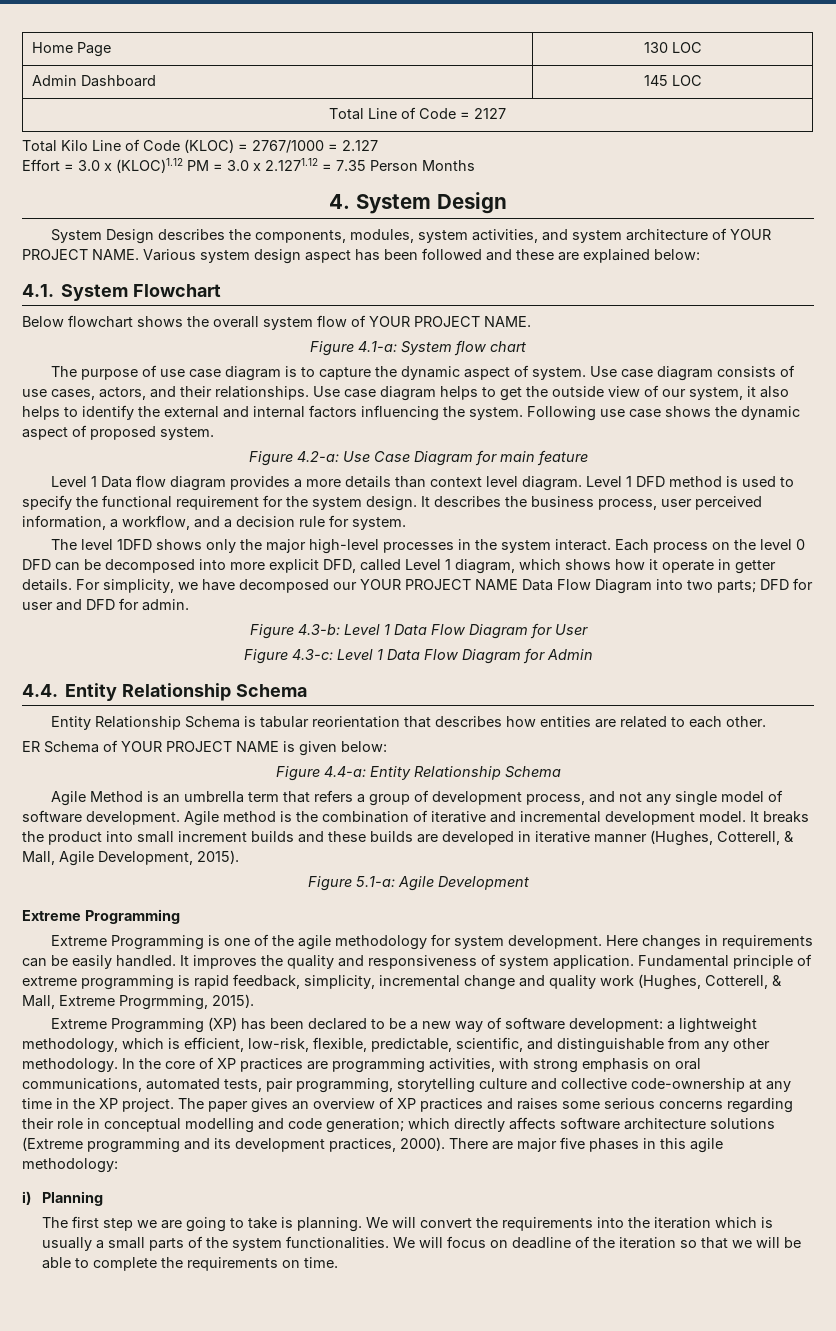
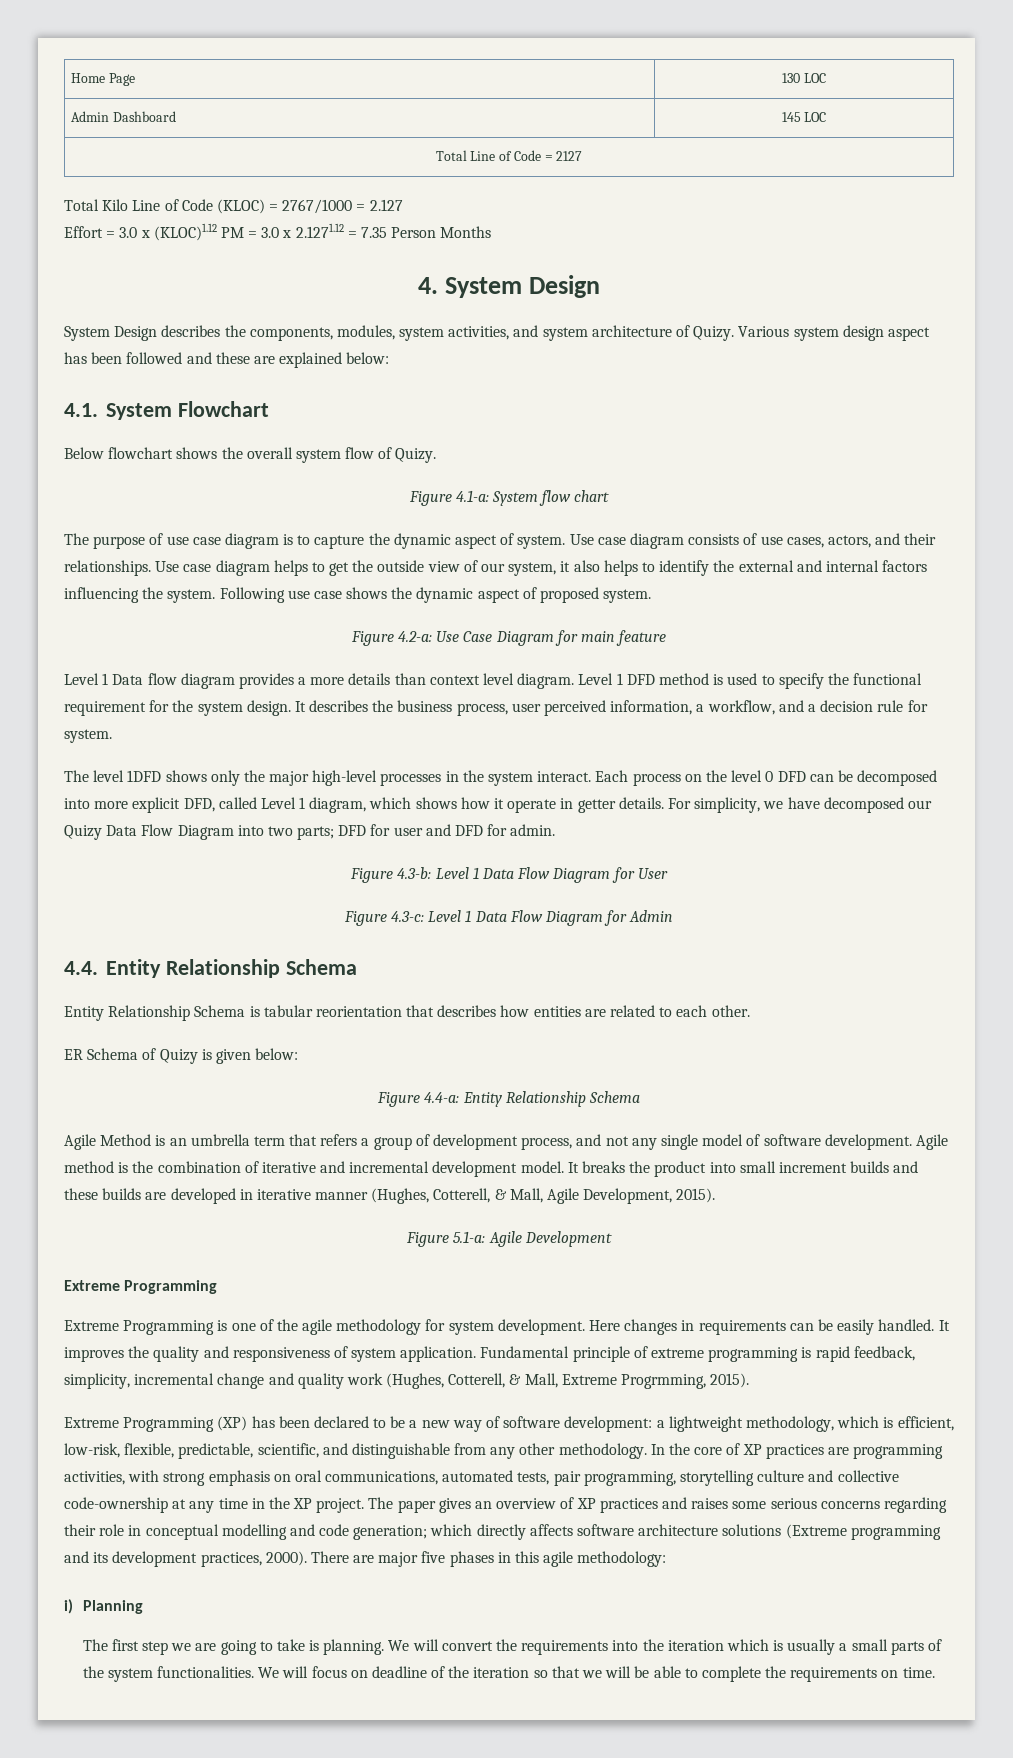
[729,229,771,240] [22,249,139,260] YOUR PROJECT NAME. -> [693,326,735,341] Quizy.
[369,316,531,327] YOUR PROJECT NAME. -> [395,448,437,463] Quizy.
[360,579,518,590] YOUR PROJECT NAME -> [64,825,102,840] Quizy
[121,741,279,752] YOUR PROJECT NAME -> [159,1049,198,1064] Quizy

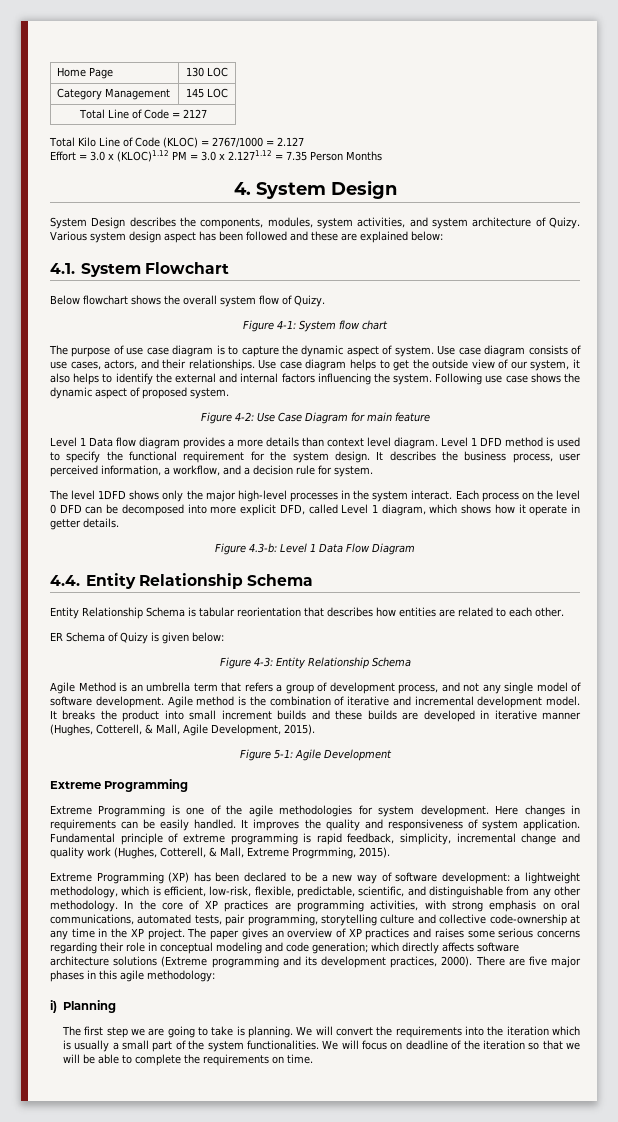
[71,111,176,122] Admin Dashboard -> [56,88,170,100] Category Management
[455,490,489,502] 4.1-a: -> [277,320,296,329] 4-1:
[398,631,433,642] 4.2-a: -> [234,412,254,421] 4-2:
[667,797,932,813] [64,824,556,840] For simplicity, we have decomposed our Quizy Data Flow Diagram into two parts; DFD for user and DFD for admin. -> (119, 523) none
[611,867,668,883] [343,910,674,926] for User // Figure 4.3-c: Level 1 Data Flow Diagram for Admin -> (415, 549) none
[424,1092,460,1103] 4.4-a: -> [253,657,273,667] 4-3:
[453,1231,486,1243] 5.1-a: -> [273,749,293,759] 5-1:
[336,1319,422,1335] methodology -> [279,805,353,817] methodologies
[221,1524,287,1540] modelling -> [216,942,262,954] modeling
[378,1551,446,1567] major five -> [528,956,581,968] five major
[890,1641,924,1655] parts -> [152,1041,173,1052] part

